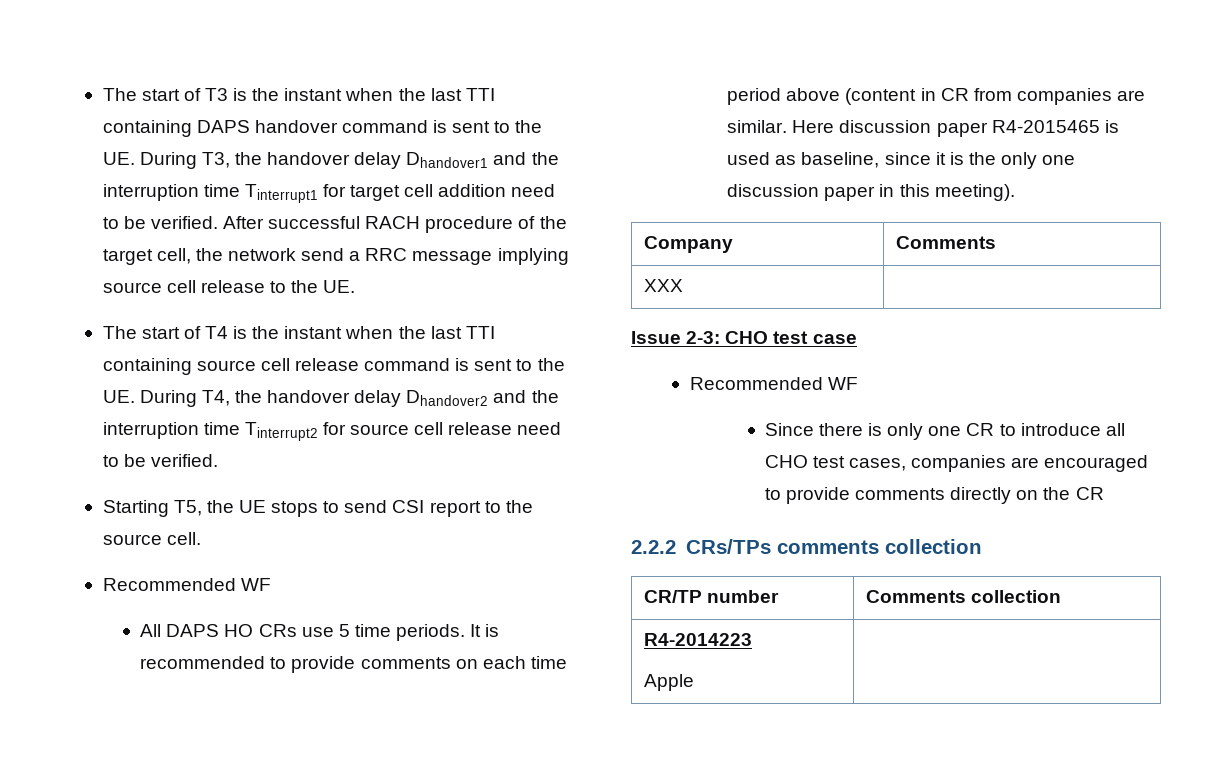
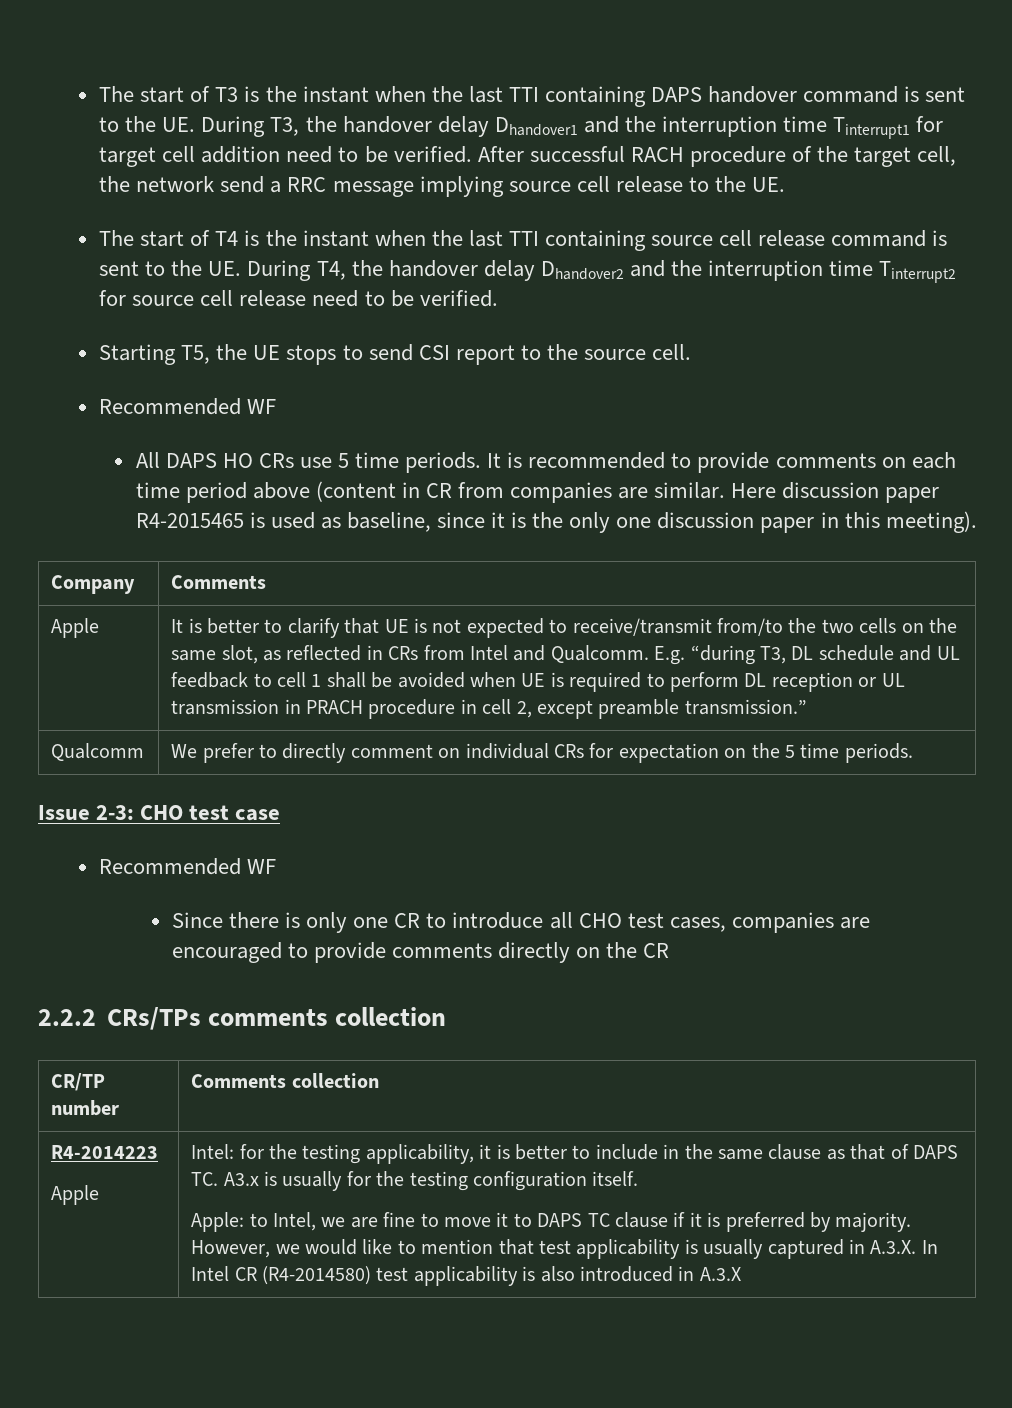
[643,279,683,292] XXX | -> [51,618,100,638] [171,618,957,638] [171,645,960,665] [171,672,905,692] [171,699,807,719] [51,743,145,761] [171,743,913,763] Apple | It is better to clarify that UE is not expected to receive/transmit from/to the two cells on the same slot, as reflected in CRs from Intel and Qualcomm. E.g. “during T3, DL schedule and UL feedback to cell 1 shall be avoided when UE is required to perform DL reception or UL transmission in PRACH procedure in cell 2, except preamble transmission.” // Qualcomm | We prefer to directly comment on individual CRs for expectation on the 5 time periods.
(694, 682) none -> [191,1144,958,1164] [191,1171,639,1191] [191,1212,912,1232] [191,1239,938,1259] [191,1266,741,1286] Intel: for the testing applicability, it is better to include in the same clause as that of DAPS TC. A3.x is usually for the testing configuration itself. // Apple: to Intel, we are fine to move it to DAPS TC clause if it is preferred by majority. However, we would like to mention that test applicability is usually captured in A.3.X. In Intel CR (R4-2014580) test applicability is also introduced in A.3.X

